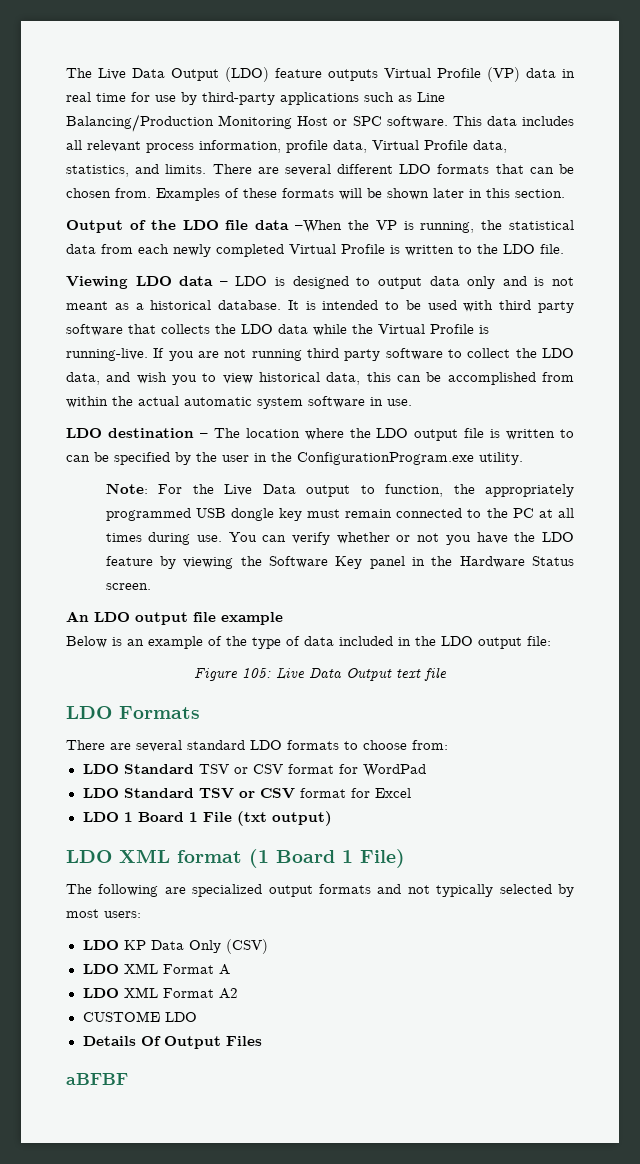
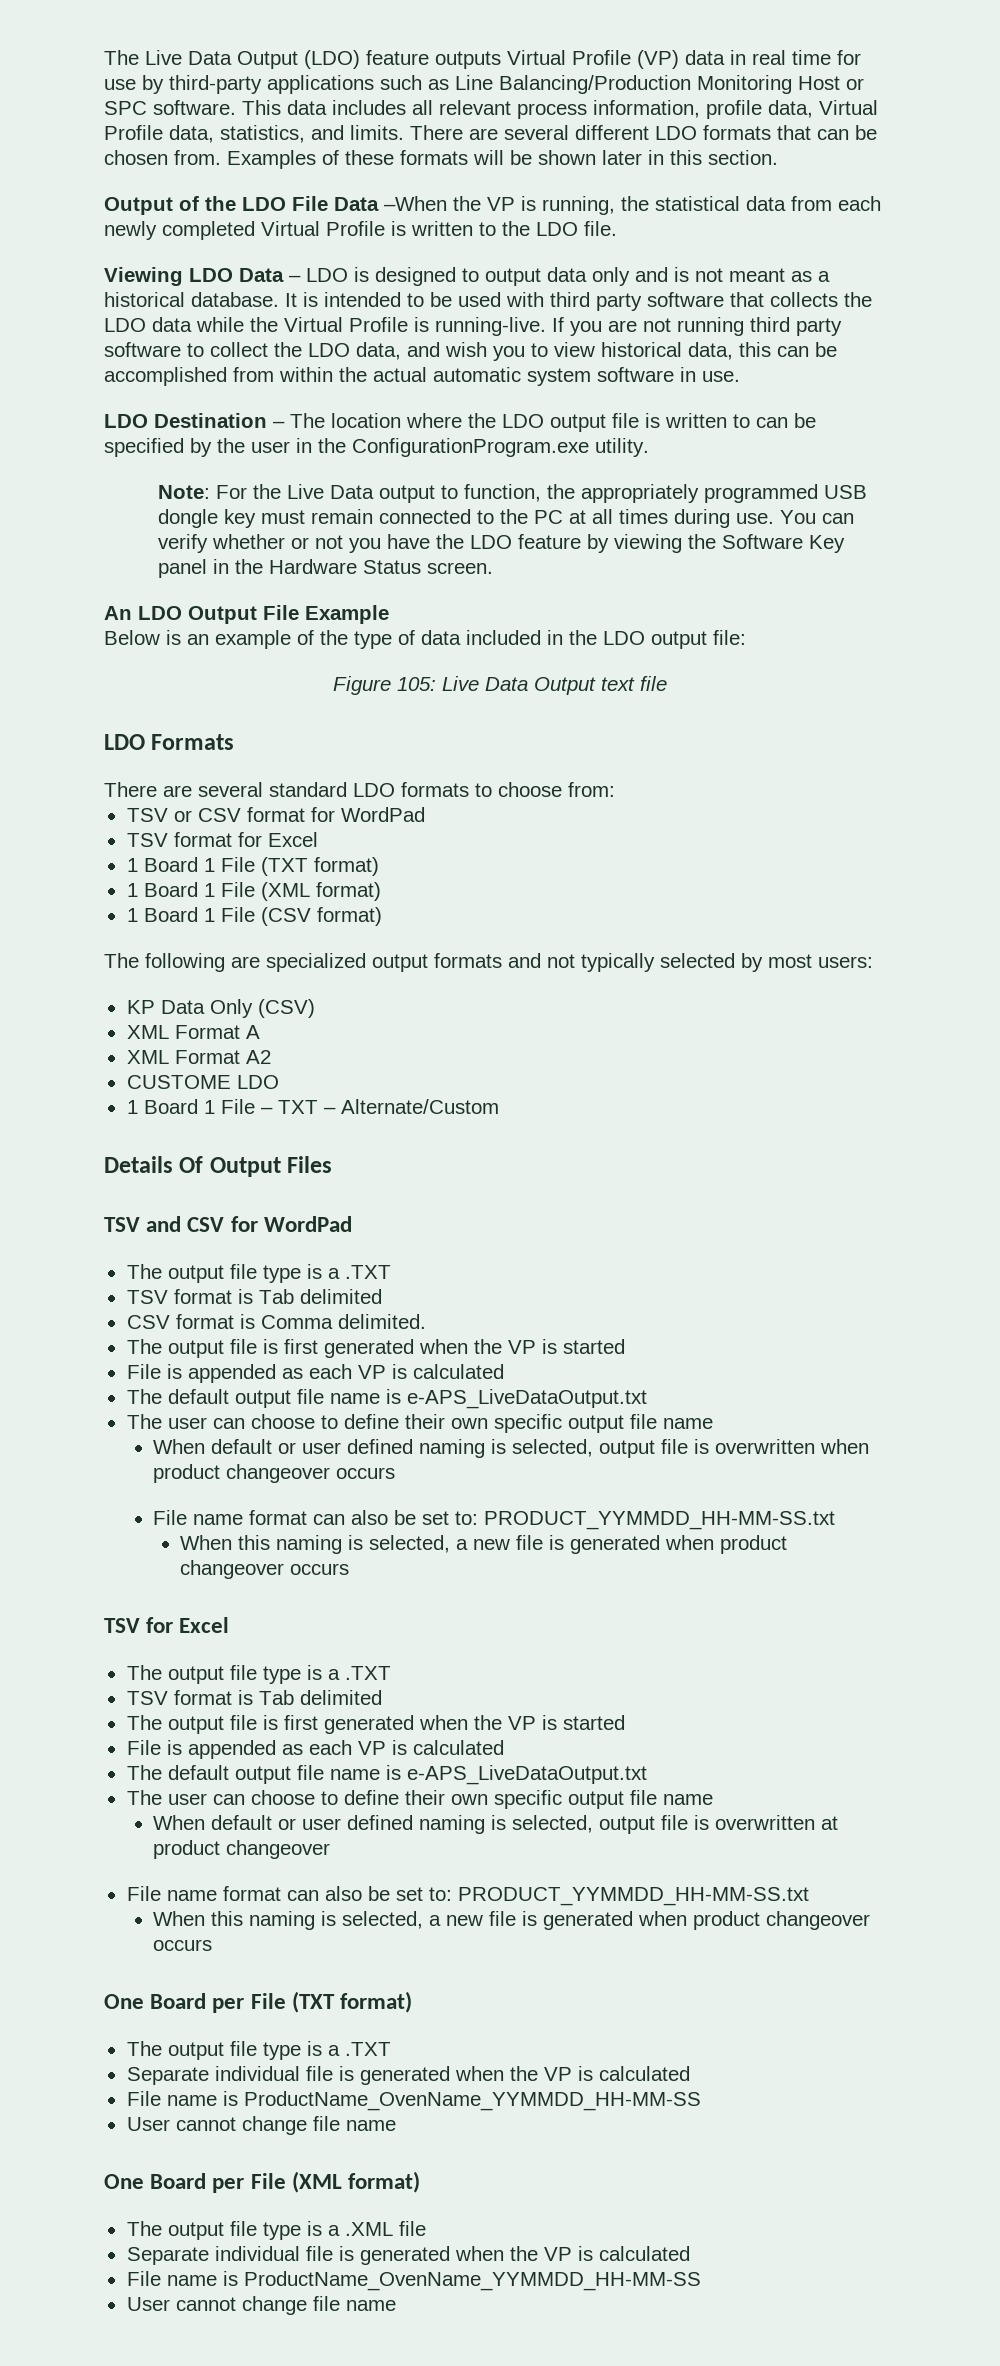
[225,220,290,230] file data -> [292,196,379,211] File Data
[179,276,214,286] data -> [239,268,284,282] Data
[107,428,194,438] destination -> [154,413,267,428] Destination
[135,612,283,625] output file example -> [188,605,389,624] Output File Example
[82,764,194,774] LDO Standard -> (615, 789) none
[82,788,295,799] LDO Standard TSV or CSV -> [126,833,168,847] TSV
[82,811,332,826] [66,849,405,868] LDO 1 Board 1 File (txt output) // LDO XML format (1 Board 1 File) -> [126,857,379,876] [126,882,381,901] [126,907,382,926] 1 Board 1 File (TXT format) // 1 Board 1 File (XML format) // 1 Board 1 File (CSV format)
[82,940,119,950] LDO -> (873, 962) none
[82,964,119,974] LDO -> (315, 1008) none
[82,988,119,998] LDO -> (260, 1032) none
[82,1036,262,1049] [66,1073,128,1085] Details Of Output Files // aBFBF -> [126,1099,499,1114] [104,1156,333,1177] [104,1216,352,1232] [126,1264,391,1283] [126,1289,382,1304] [126,1314,426,1329] [126,1339,625,1358] [126,1364,504,1383] [126,1389,647,1409] [126,1414,713,1433] [153,1439,870,1458] [153,1464,396,1483] [153,1510,836,1530] [180,1535,788,1554] [180,1560,350,1579] [104,1617,230,1633] [126,1665,391,1684] [126,1690,382,1705] [126,1715,625,1734] [126,1740,504,1759] [126,1765,647,1785] [126,1790,713,1809] [153,1815,839,1834] [153,1840,331,1859] [126,1886,809,1906] [153,1911,871,1930] [153,1939,213,1951] [104,1991,413,2013] [126,2041,391,2060] [126,2066,690,2085] [126,2091,701,2111] [126,2116,396,2135] [104,2171,421,2193] [126,2221,426,2240] [126,2246,690,2265] [126,2271,701,2291] [126,2296,396,2315] 1 Board 1 File – TXT – Alternate/Custom // Details Of Output Files // TSV and CSV for WordPad // The output file type is a .TXT // TSV format is Tab delimited // CSV format is Comma delimited. // The output file is first generated when the VP is started // File is appended as each VP is calculated // The default output file name is e-APS_LiveDataOutput.txt // The user can choose to define their own specific output file name // When default or user defined naming is selected, output file is overwritten when product changeover occurs // File name format can also be set to: PRODUCT_YYMMDD_HH-MM-SS.txt // When this naming is selected, a new file is generated when product changeover occurs // TSV for Excel // The output file type is a .TXT // TSV format is Tab delimited // The output file is first generated when the VP is started // File is appended as each VP is calculated // The default output file name is e-APS_LiveDataOutput.txt // The user can choose to define their own specific output file name // When default or user defined naming is selected, output file is overwritten at product changeover // File name format can also be set to: PRODUCT_YYMMDD_HH-MM-SS.txt // When this naming is selected, a new file is generated when product changeover occurs // One Board per File (TXT format) // The output file type is a .TXT // Separate individual file is generated when the VP is calculated // File name is ProductName_OvenName_YYMMDD_HH-MM-SS // User cannot change file name // One Board per File (XML format) // The output file type is a .XML file // Separate individual file is generated when the VP is calculated // File name is ProductName_OvenName_YYMMDD_HH-MM-SS // User cannot change file name

